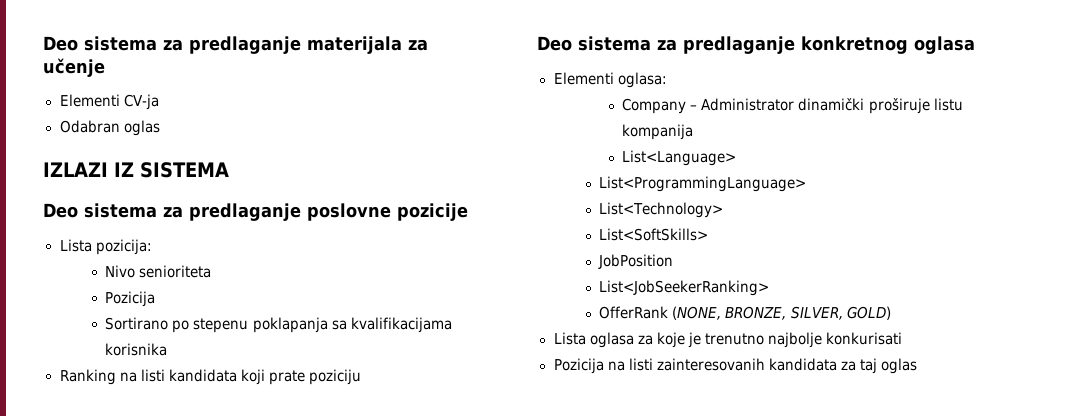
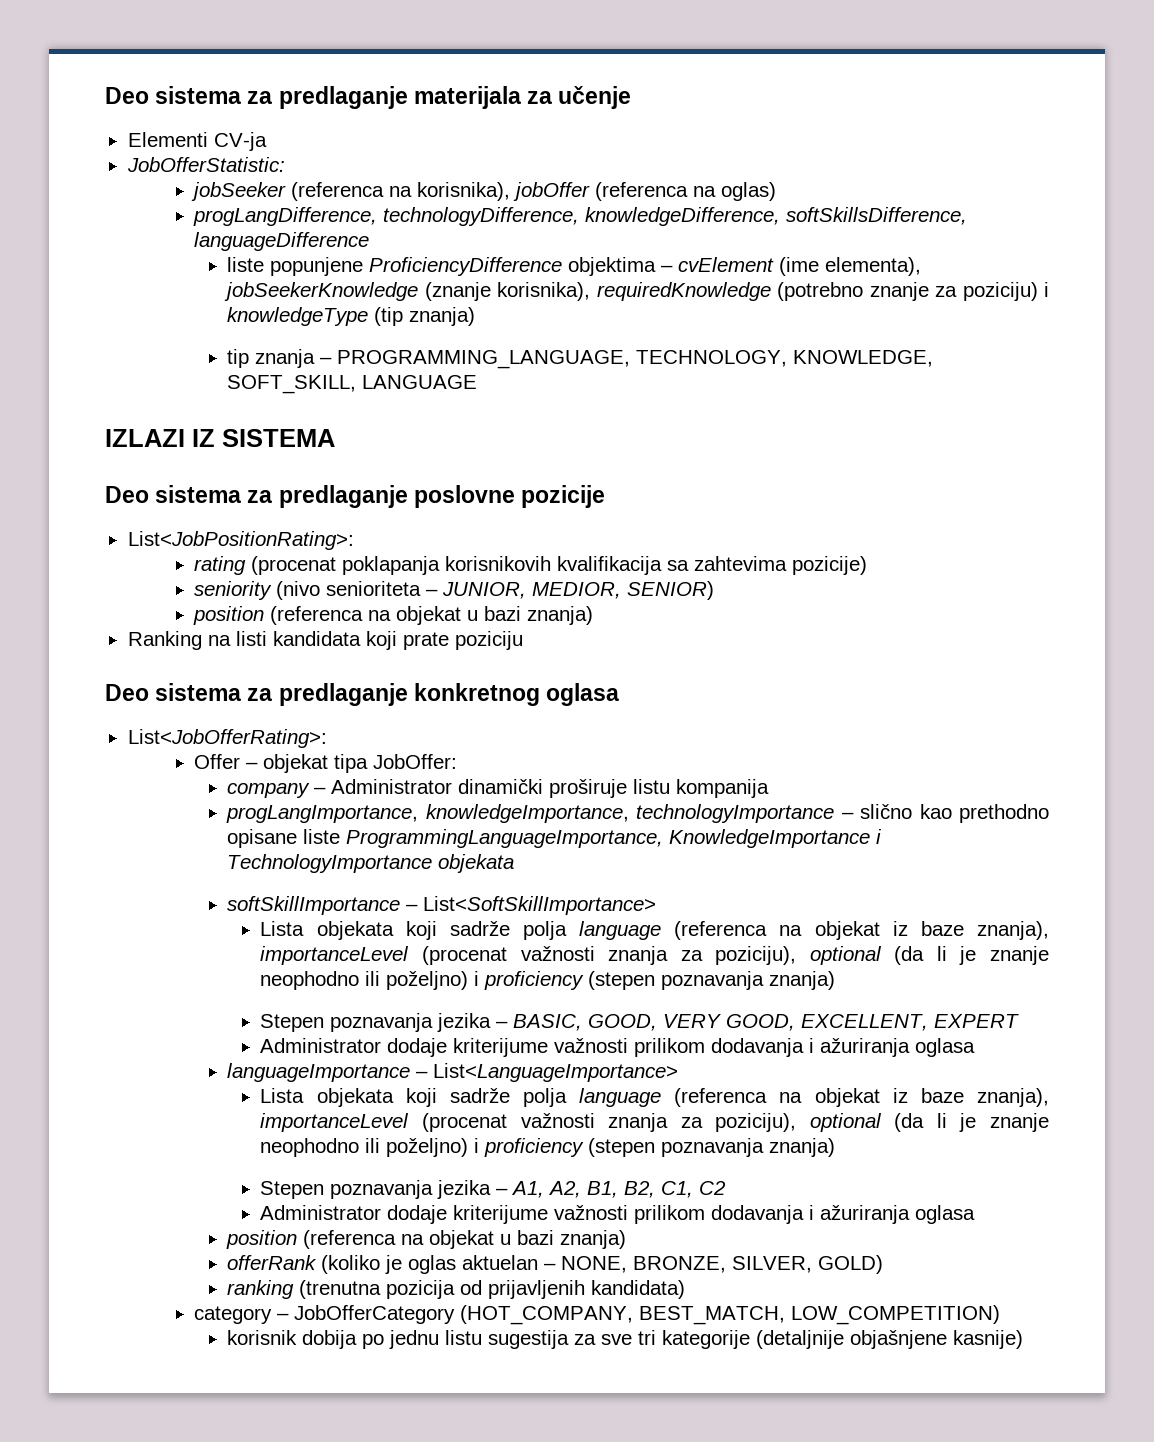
[59,120,160,136] Odabran oglas -> [126,157,285,172] [190,182,776,201] [192,207,967,226] [193,232,369,251] [227,257,922,276] [224,282,1050,301] [227,307,476,326] [227,349,934,369] [227,375,478,394] JobOfferStatistic: // jobSeeker (referenca na korisnika), jobOffer (referenca na oglas) // progLangDifference, technologyDifference, knowledgeDifference, softSkillsDifference, languageDifference // liste popunjene ProficiencyDifference objektima – cvElement (ime elementa), jobSeekerKnowledge (znanje korisnika), requiredKnowledge (potrebno znanje za poziciju) i knowledgeType (tip znanja) // tip znanja – PROGRAMMING_LANGUAGE, TECHNOLOGY, KNOWLEDGE, SOFT_SKILL, LANGUAGE
[59,239,152,255] [105,265,212,278] [105,291,156,307] [105,317,452,333] [105,343,168,356] Lista pozicija: // Nivo senioriteta // Pozicija // Sortirano po stepenu poklapanja sa kvalifikacijama korisnika -> [127,531,354,550] [193,556,867,575] [193,581,714,600] [192,606,593,625] List<JobPositionRating>: // rating (procenat poklapanja korisnikovih kvalifikacija sa zahtevima pozicije) // seniority (nivo senioriteta – JUNIOR, MEDIOR, SENIOR) // position (referenca na objekat u bazi znanja)
[553,72,667,88] [622,98,687,114] Elementi oglasa: // Company -> [127,729,327,748] [193,754,457,773] [227,783,311,798] List<JobOfferRating>: // Offer – objekat tipa JobOffer: // company
[622,150,737,166] [599,176,807,192] [599,202,724,218] [599,228,709,241] [598,254,674,269] [599,280,770,296] [599,306,891,320] [553,332,902,348] [553,358,917,374] List<Language> // List<ProgrammingLanguage> // List<Technology> // List<SoftSkills> // JobPosition // List<JobSeekerRanking> // OfferRank (NONE, BRONZE, SILVER, GOLD) // Lista oglasa za koje je trenutno najbolje konkurisati // Pozicija na listi zainteresovanih kandidata za taj oglas -> [226,804,1050,823] [227,829,883,848] [227,854,515,873] [227,896,657,915] [260,921,1049,940] [260,946,1049,965] [260,971,836,990] [260,1013,1020,1032] [260,1038,976,1057] [227,1063,679,1082] [260,1088,1049,1107] [260,1113,1049,1132] [260,1138,836,1157] [260,1180,727,1199] [260,1205,976,1224] [226,1230,627,1249] [227,1255,884,1274] [227,1280,686,1299] [193,1305,1000,1325] [227,1330,1024,1349] progLangImportance, knowledgeImportance, technologyImportance – slično kao prethodno opisane liste ProgrammingLanguageImportance, KnowledgeImportance i TechnologyImportance objekata // softSkillImportance – List<SoftSkillImportance> // Lista objekata koji sadrže polja language (referenca na objekat iz baze znanja), importanceLevel (procenat važnosti znanja za poziciju), optional (da li je znanje neophodno ili poželjno) i proficiency (stepen poznavanja znanja) // Stepen poznavanja jezika – BASIC, GOOD, VERY GOOD, EXCELLENT, EXPERT // Administrator dodaje kriterijume važnosti prilikom dodavanja i ažuriranja oglasa // languageImportance – List<LanguageImportance> // Lista objekata koji sadrže polja language (referenca na objekat iz baze znanja), importanceLevel (procenat važnosti znanja za poziciju), optional (da li je znanje neophodno ili poželjno) i proficiency (stepen poznavanja znanja) // Stepen poznavanja jezika – A1, A2, B1, B2, C1, C2 // Administrator dodaje kriterijume važnosti prilikom dodavanja i ažuriranja oglasa // position (referenca na objekat u bazi znanja) // offerRank (koliko je oglas aktuelan – NONE, BRONZE, SILVER, GOLD) // ranking (trenutna pozicija od prijavljenih kandidata) // category – JobOfferCategory (HOT_COMPANY, BEST_MATCH, LOW_COMPETITION) // korisnik dobija po jednu listu sugestija za sve tri kategorije (detaljnije objašnjene kasnije)

